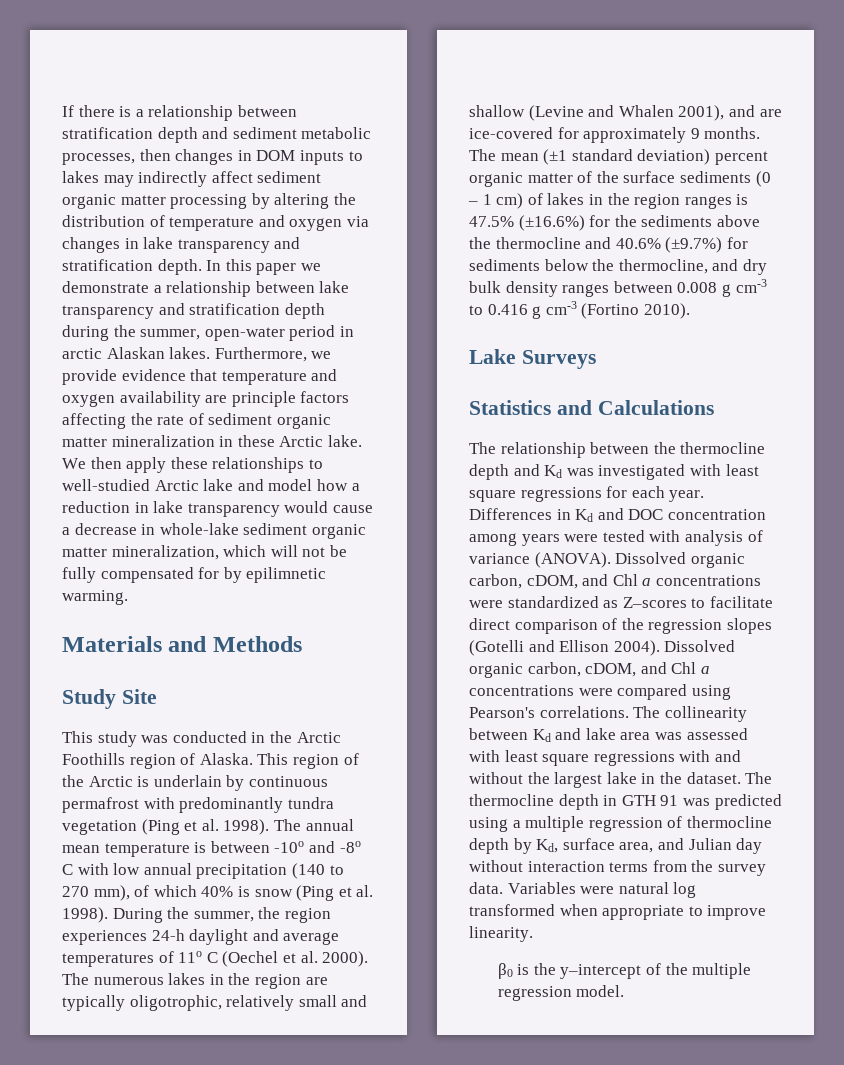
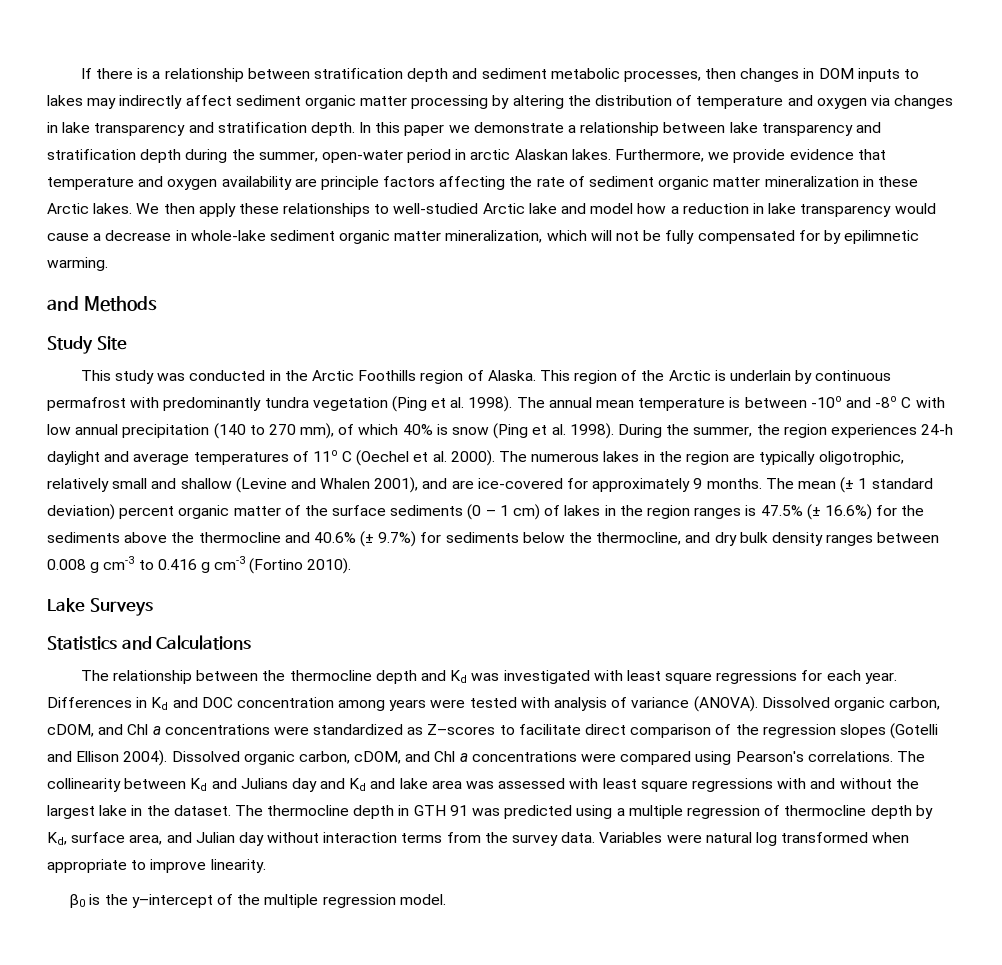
[327,435,362,447] lake. -> [93,203,133,214] lakes.
[62,636,162,652] Materials -> (108, 264) none
[543,149,568,165] (±1 -> [840,477,868,493] (± 1
[518,215,585,231] (±16.6%) -> [806,504,872,520] (± 16.6%)
[665,237,723,253] (±9.7%) -> [360,531,417,547] (± 9.7%)
(582, 734) none -> [240,778,396,792] Julians day and Kd and

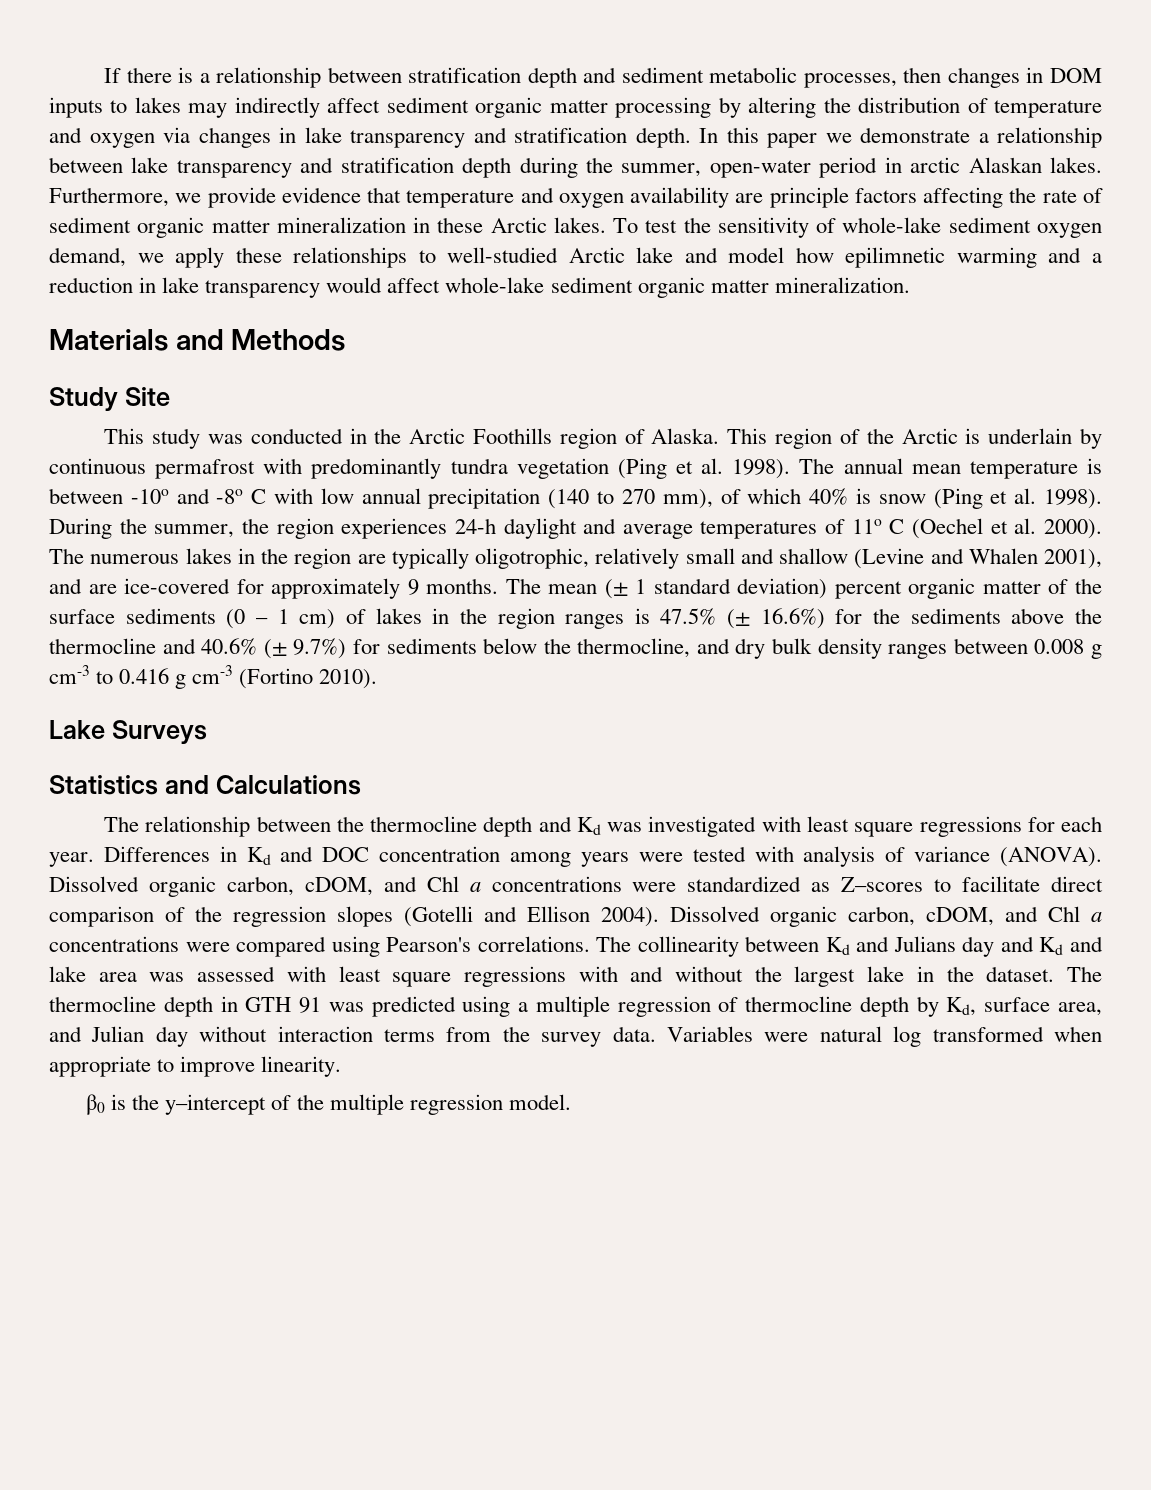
[136,203,195,214] We then -> [613,217,1102,238] [49,247,164,267] To test the sensitivity of whole-lake sediment oxygen demand, we
(667, 208) none -> [845,247,1082,268] epilimnetic warming and
[47,230,920,244] [47,257,108,271] cause a decrease in whole-lake sediment organic matter mineralization, which will not be fully compensated for by epilimnetic warming. // -> [387,277,910,298] [49,329,168,351] affect whole-lake sediment organic matter mineralization. // Materials

